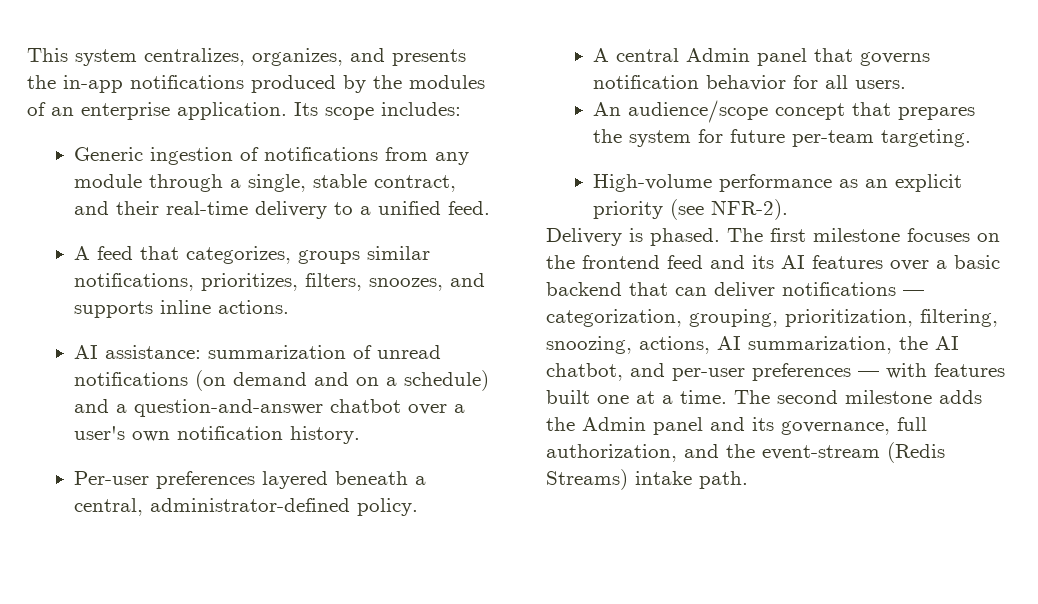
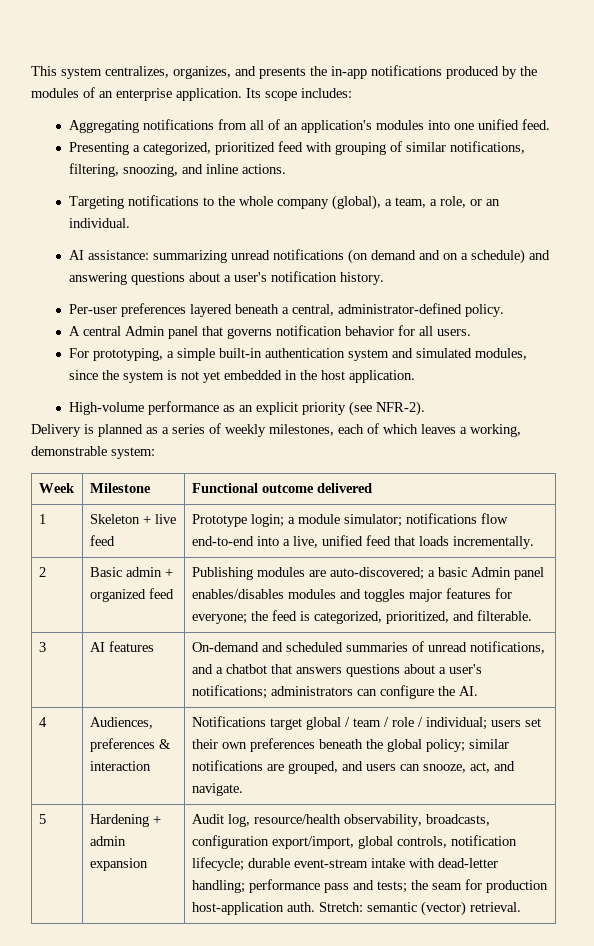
[74,147,470,165] [74,174,457,192] [74,201,491,219] [74,246,431,264] [74,273,486,291] [74,300,290,318] Generic ingestion of notifications from any module through a single, stable contract, and their real-time delivery to a unified feed. // A feed that categorizes, groups similar notifications, prioritizes, filters, snoozes, and supports inline actions. -> [68,119,550,133] [68,141,525,155] [68,163,286,177] [68,195,500,210] [68,218,130,228] Aggregating notifications from all of an application's modules into one unified feed. // Presenting a categorized, prioritized feed with grouping of similar notifications, filtering, snoozing, and inline actions. // Targeting notifications to the whole company (global), a team, a role, or an individual.
[208,345,373,359] summarization of -> [152,250,227,263] summarizing
[116,399,466,417] [74,426,171,442] a question-and-answer chatbot over a user's own -> [68,272,267,285] answering questions about a user's
[593,100,976,123] [593,129,972,147] An audience/scope concept that prepares the system for future per-team targeting. -> [68,348,527,361] [68,370,415,383] For prototyping, a simple built-in authentication system and simulated modules, since the system is not yet embedded in the host application.
[650,228,1000,246] [546,255,1000,271] [546,282,924,298] [546,309,998,327] [546,336,959,354] [546,363,1005,381] [546,390,982,404] [546,417,927,435] [546,442,945,463] [546,469,748,490] phased. The first milestone focuses on the frontend feed and its AI features over a basic backend that can deliver notifications — categorization, grouping, prioritization, filtering, snoozing, actions, AI summarization, the AI chatbot, and per-user preferences — with features built one at a time. The second milestone adds the Admin panel and its governance, full authorization, and the event-stream (Redis Streams) intake path. -> [98,423,521,437] [31,446,155,459] [38,483,75,493] [89,483,151,493] [191,483,372,493] [38,514,46,524] [89,514,176,524] [89,535,115,546] [191,513,508,527] [191,535,534,549] [38,567,46,577] [89,567,173,577] [89,588,174,602] [191,567,544,580] [191,588,512,602] [191,610,532,624] [38,642,46,652] [89,641,154,652] [191,641,545,654] [191,664,482,677] [191,685,478,699] [38,717,47,727] [89,717,153,729] [89,738,171,752] [89,761,151,771] [191,716,541,730] [191,738,509,752] [191,760,515,774] [191,783,243,796] [38,814,46,824] [89,814,161,827] [89,836,126,846] [89,858,148,871] [191,814,490,827] [191,835,517,849] [191,857,498,871] [191,879,548,893] [191,901,521,916] planned as a series of weekly milestones, each of which leaves a working, demonstrable system: // Week | Milestone | Functional outcome delivered // 1 | Skeleton + live feed | Prototype login; a module simulator; notifications flow end-to-end into a live, unified feed that loads incrementally. // 2 | Basic admin + organized feed | Publishing modules are auto-discovered; a basic Admin panel enables/disables modules and toggles major features for everyone; the feed is categorized, prioritized, and filterable. // 3 | AI features | On-demand and scheduled summaries of unread notifications, and a chatbot that answers questions about a user's notifications; administrators can configure the AI. // 4 | Audiences, preferences & interaction | Notifications target global / team / role / individual; users set their own preferences beneath the global policy; similar notifications are grouped, and users can snooze, act, and navigate. // 5 | Hardening + admin expansion | Audit log, resource/health observability, broadcasts, configuration export/import, global controls, notification lifecycle; durable event-stream intake with dead-letter handling; performance pass and tests; the seam for production host-application auth. Stretch: semantic (vector) retrieval.

